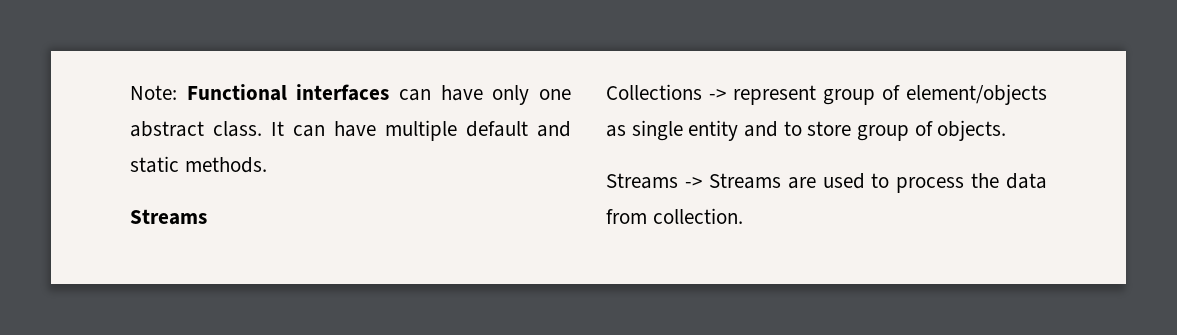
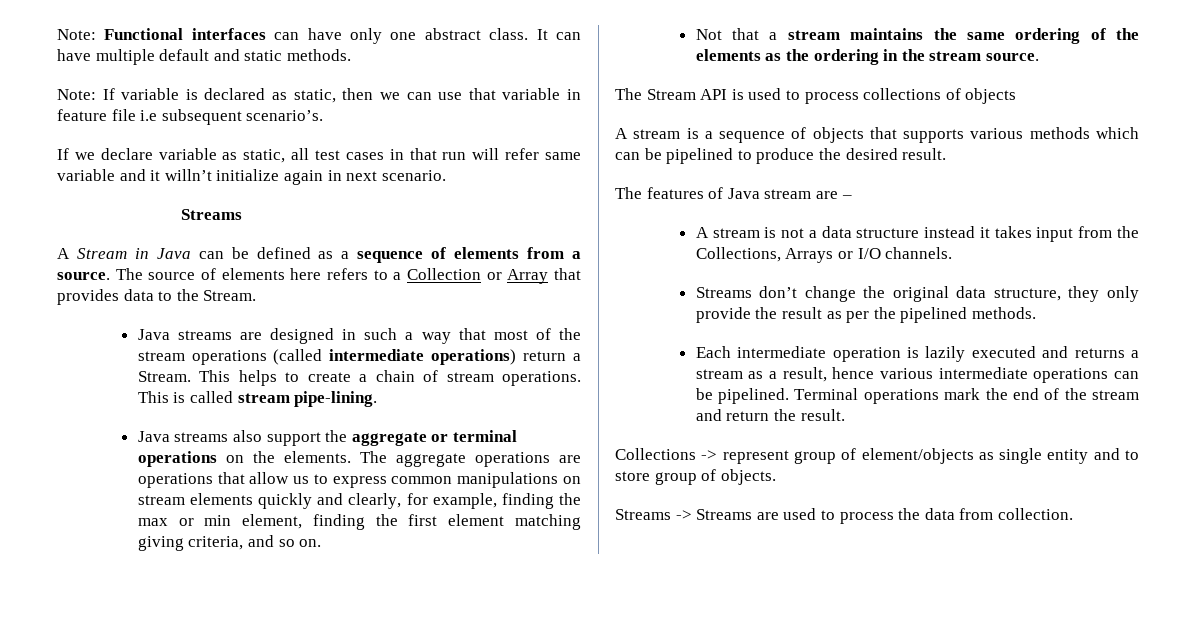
[130,209,207,225] Streams -> [57,88,582,103] [57,109,324,125] [57,148,581,163] [57,169,446,185] [181,209,243,220] [57,247,581,263] [57,268,581,284] [57,289,257,305] [137,328,581,344] [137,349,581,365] [137,370,581,386] [137,391,378,407] [137,430,517,446] [137,451,581,467] [137,472,581,488] [137,493,581,509] [137,514,581,530] [137,535,322,551] [695,28,1139,44] [695,49,1039,65] [615,88,1017,104] [615,127,1139,143] [615,148,947,164] [615,187,852,199] [695,226,1139,242] [695,247,953,263] [695,286,1139,302] [695,307,1036,323] [695,346,1139,362] [695,367,1139,383] [695,388,1139,404] [695,409,845,421] Note: If variable is declared as static, then we can use that variable in feature file i.e subsequent scenario’s. // If we declare variable as static, all test cases in that run will refer same variable and it willn’t initialize again in next scenario. // Streams // A Stream in Java can be defined as a sequence of elements from a source. The source of elements here refers to a Collection or Array that provides data to the Stream. // Java streams are designed in such a way that most of the stream operations (called intermediate operations) return a Stream. This helps to create a chain of stream operations. This is called stream pipe-lining. // Java streams also support the aggregate or terminal operations on the elements. The aggregate operations are operations that allow us to express common manipulations on stream elements quickly and clearly, for example, finding the max or min element, finding the first element matching giving criteria, and so on. // Not that a stream maintains the same ordering of the elements as the ordering in the stream source. // The Stream API is used to process collections of objects // A stream is a sequence of objects that supports various methods which can be pipelined to produce the desired result. // The features of Java stream are – // A stream is not a data structure instead it takes input from the Collections, Arrays or I/O channels. // Streams don’t change the original data structure, they only provide the result as per the pipelined methods. // Each intermediate operation is lazily executed and returns a stream as a result, hence various intermediate operations can be pipelined. Terminal operations mark the end of the stream and return the result.

